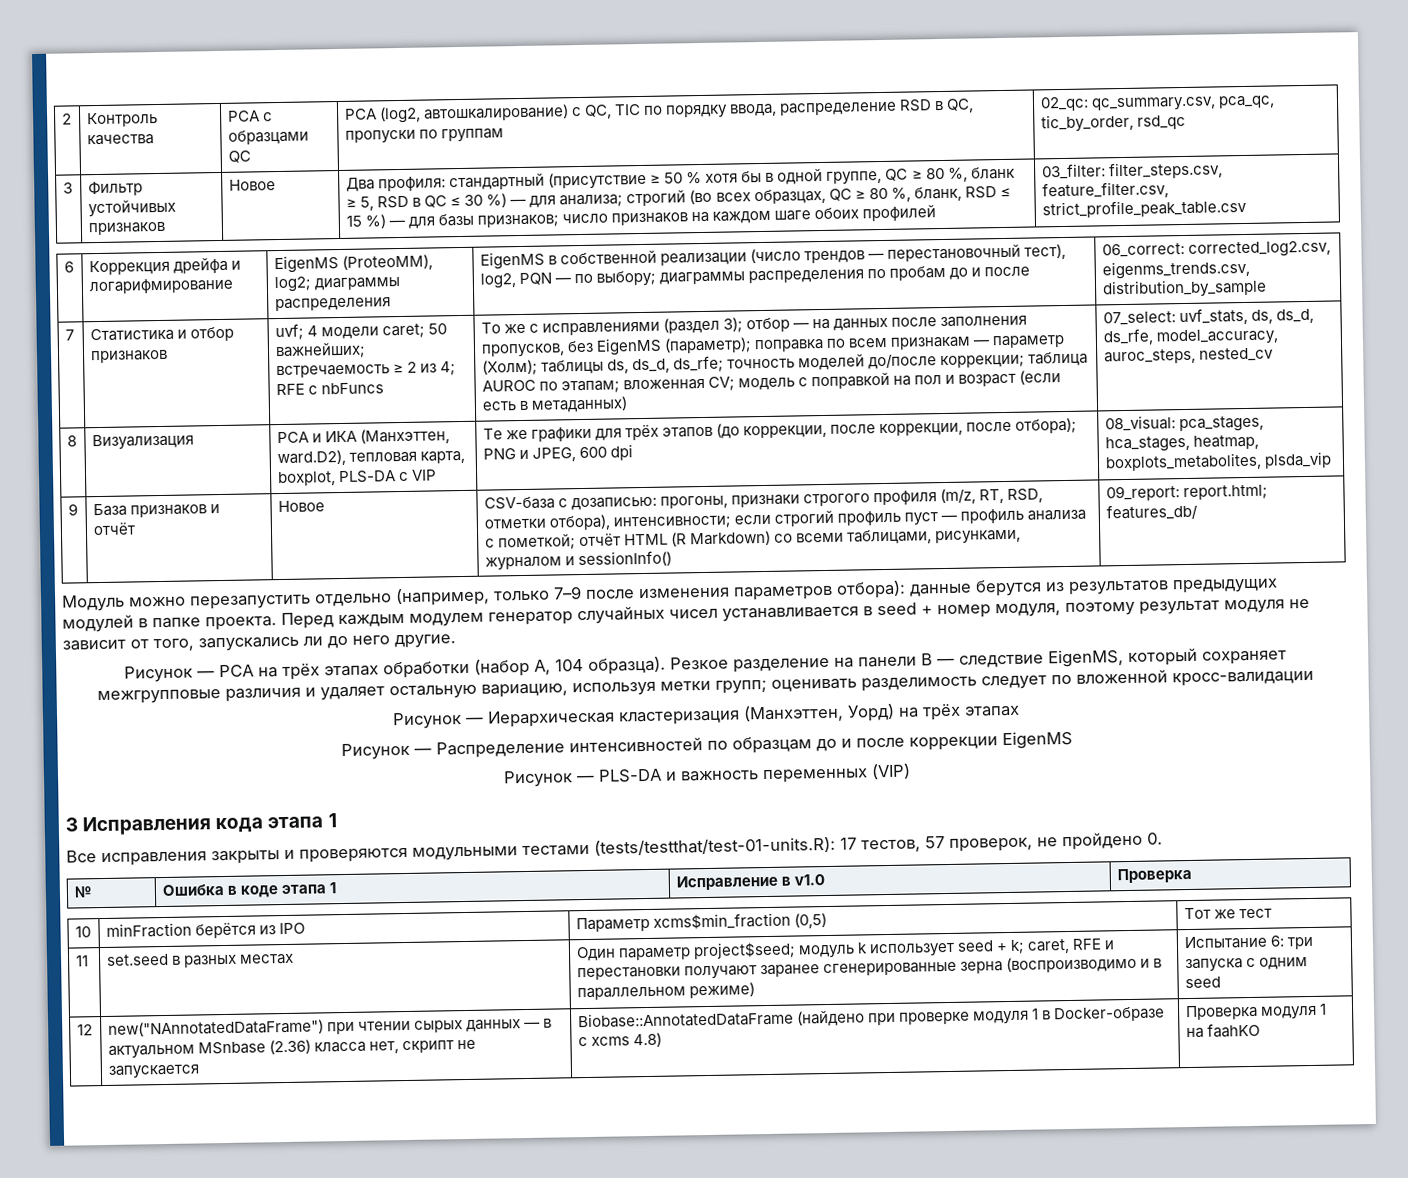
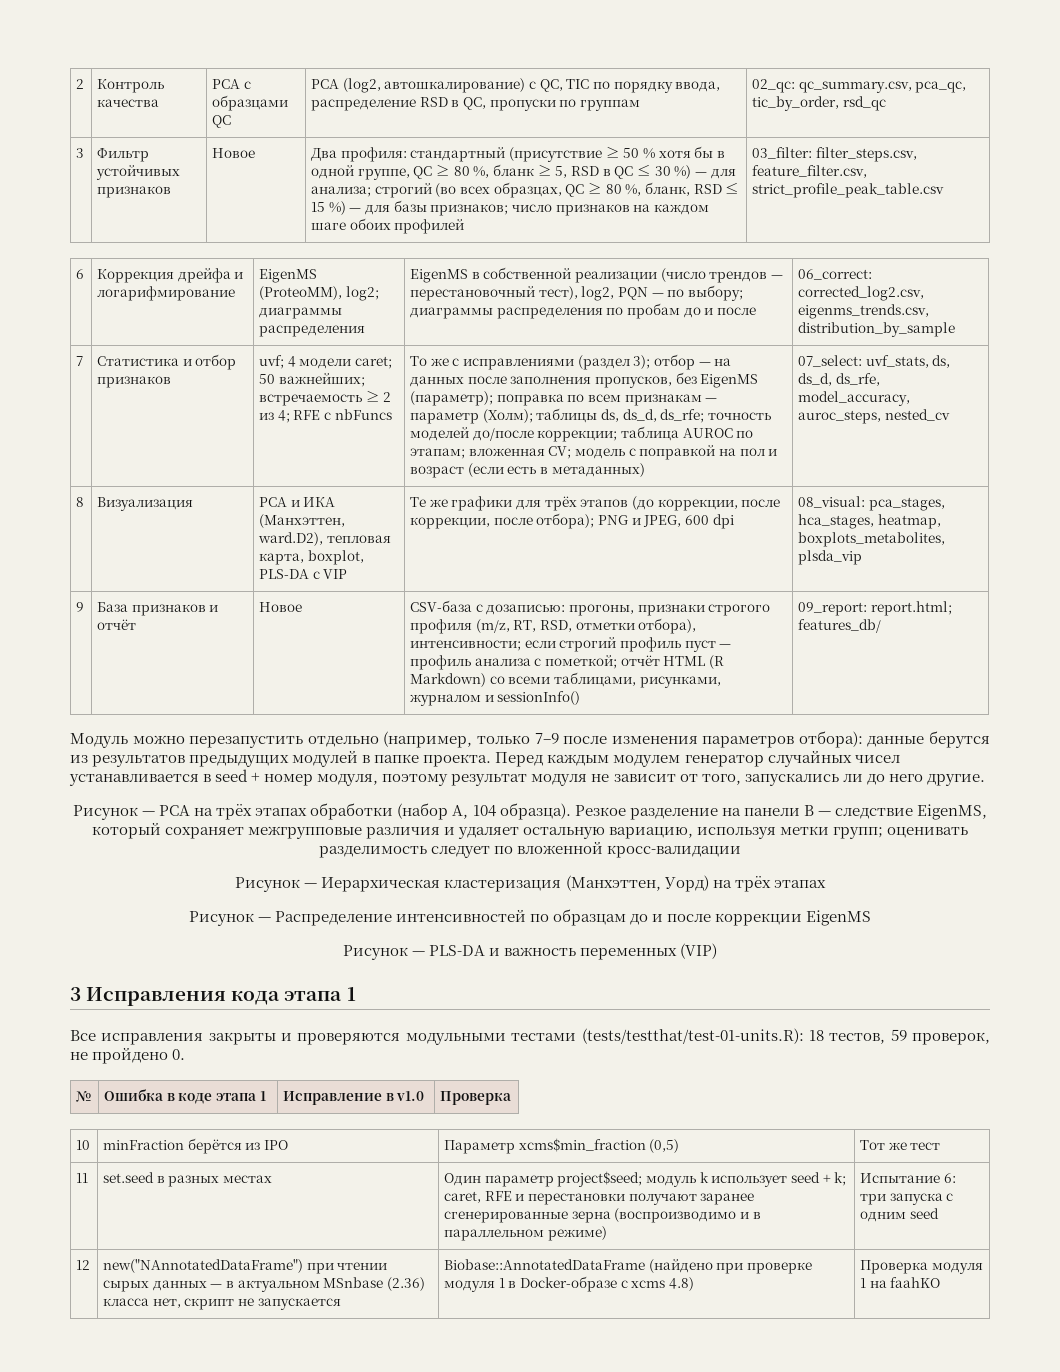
[840,836,945,853] 17 тестов, 57 -> [808,1029,907,1044] 18 тестов, 59

